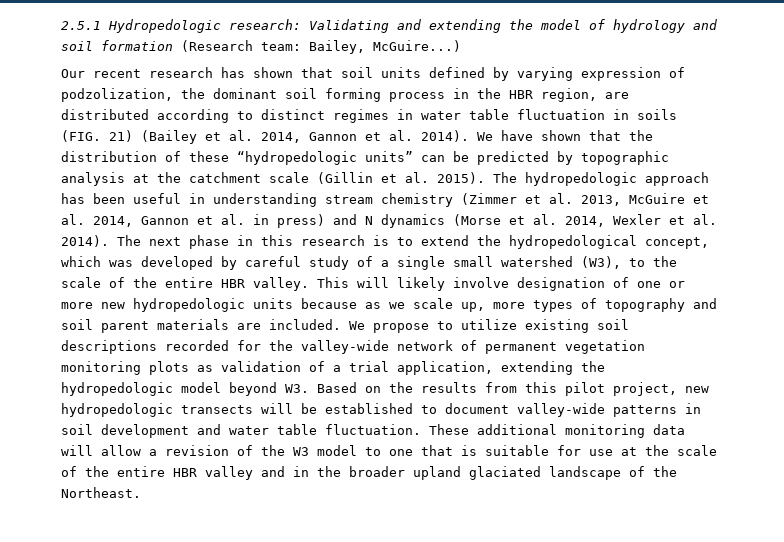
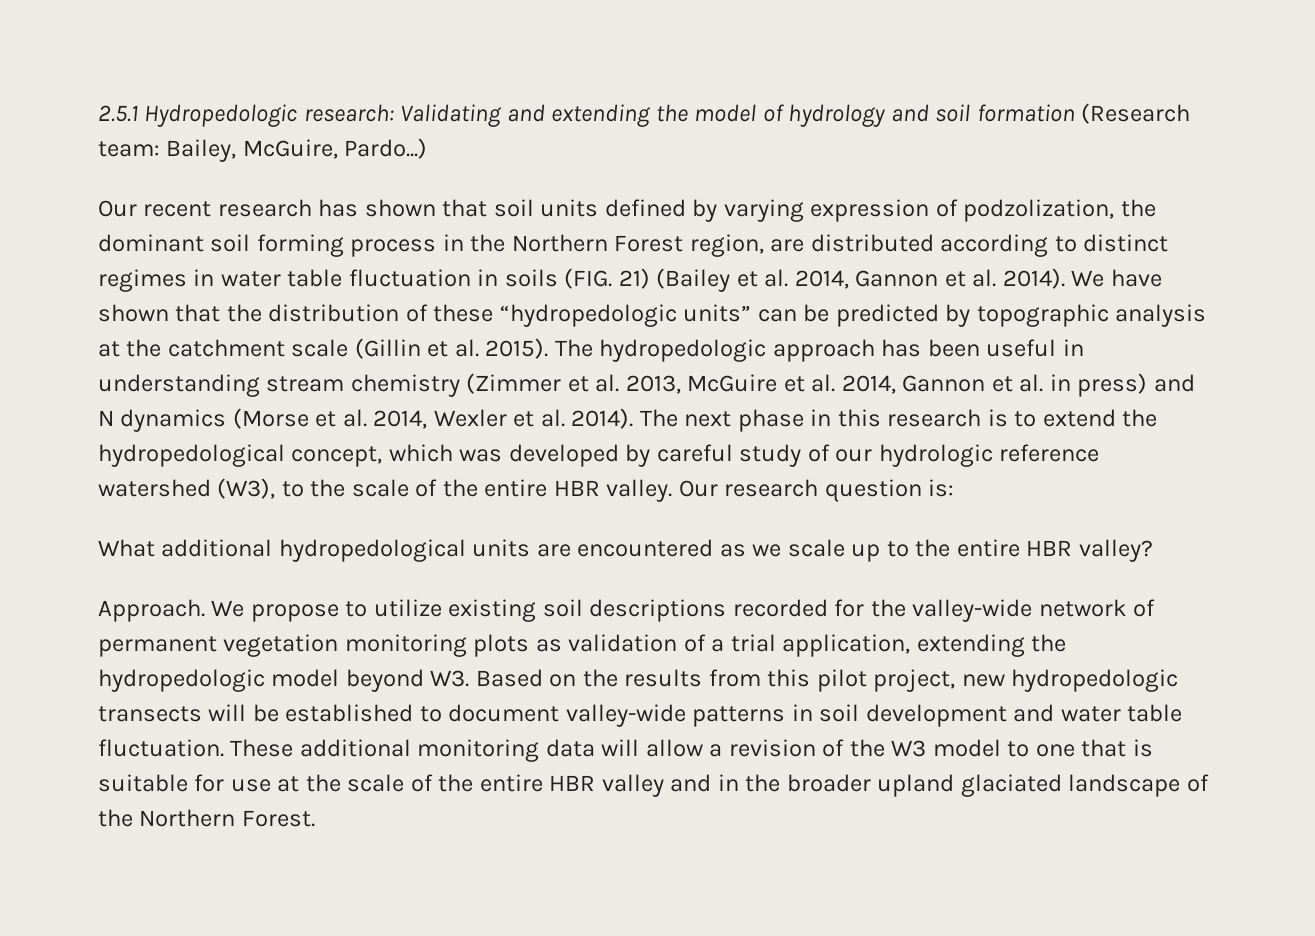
[373,40,461,52] McGuire...) -> [242,138,428,159] McGuire, Pardo...)
[509,90,533,99] HBR -> [511,234,684,252] Northern Forest
[381,256,493,270] a single small -> [835,444,1100,467] our hydrologic reference
[317,277,685,291] [61,298,717,312] [61,319,341,333] This will likely involve designation of one or more new hydropedologic units because as we scale up, more types of topography and soil parent materials are included. -> [678,479,955,502] [98,539,1153,562] [98,599,205,622] Our research question is: // What additional hydropedological units are encountered as we scale up to the entire HBR valley? // Approach.
[61,487,141,498] Northeast. -> [139,809,315,827] Northern Forest.

